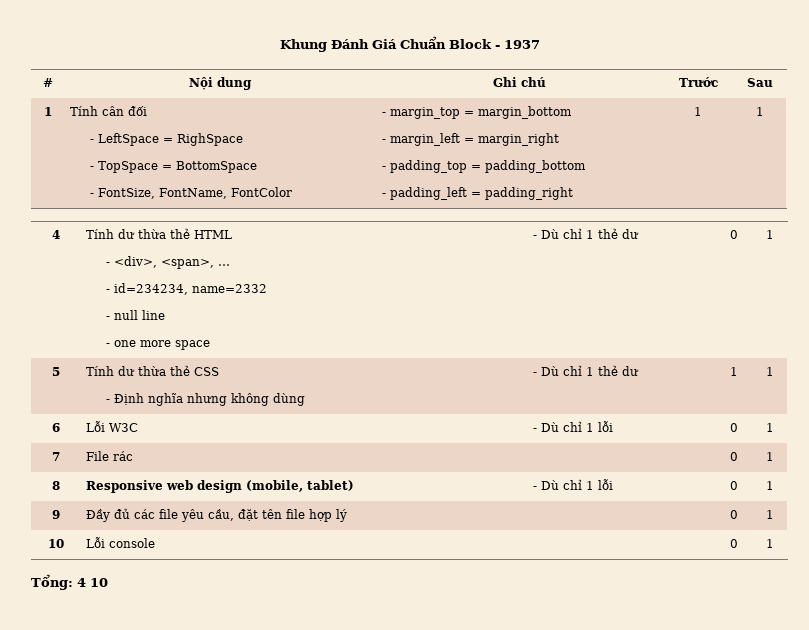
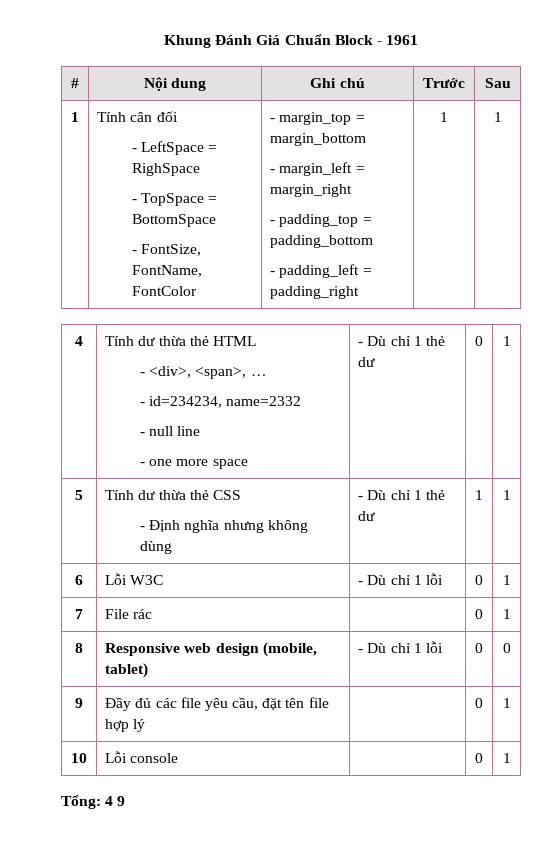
[503,40,540,49] 1937 -> [386,35,419,45] 1961
[765,481,774,490] 1 -> [502,643,511,653] 0
[90,578,108,587] 10 -> [117,796,126,806] 9

